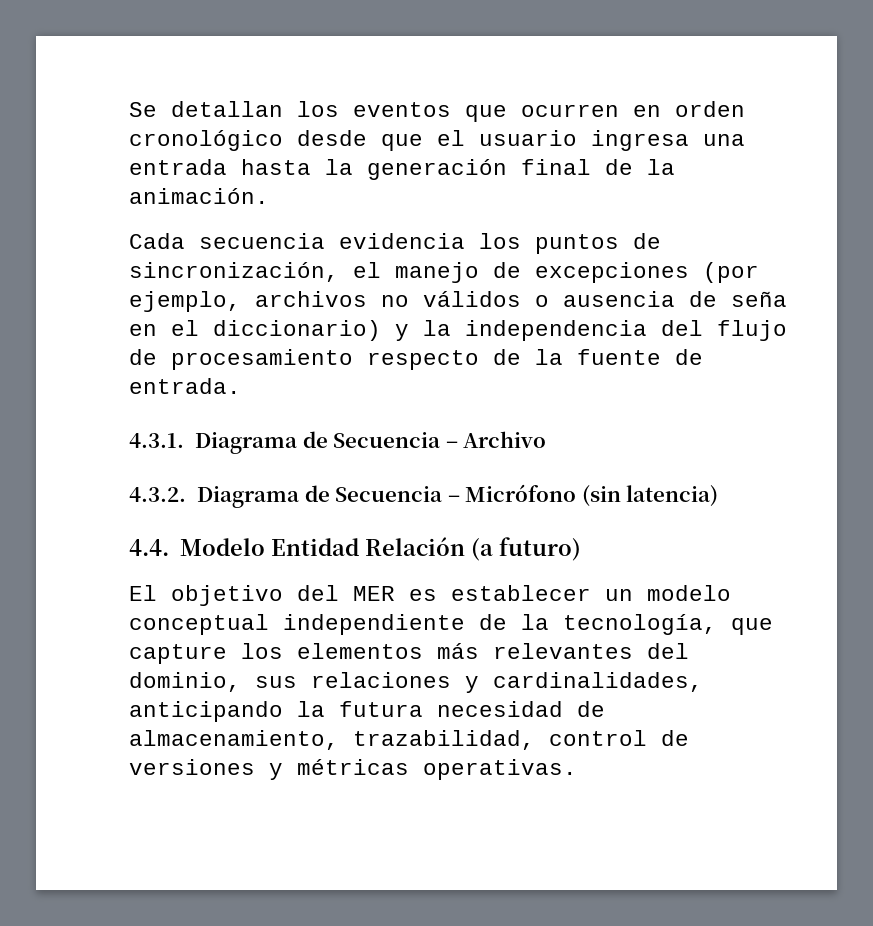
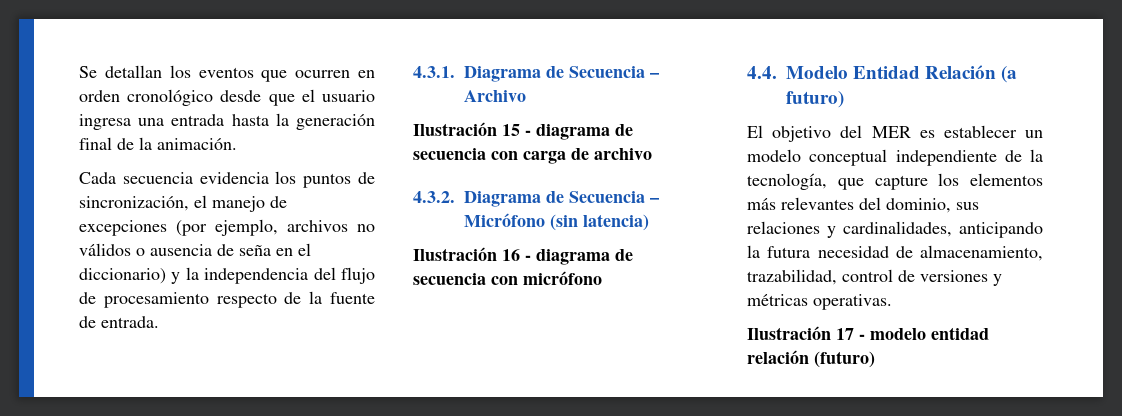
(547, 439) none -> [413,122,633,140] [413,148,652,164] // Ilustración 15 - diagrama de secuencia con carga de archivo
(719, 496) none -> [413,247,633,265] [413,271,602,285] // Ilustración 16 - diagrama de secuencia con micrófono
(577, 769) none -> [747,326,989,340] [747,350,875,368] // Ilustración 17 - modelo entidad relación (futuro)

